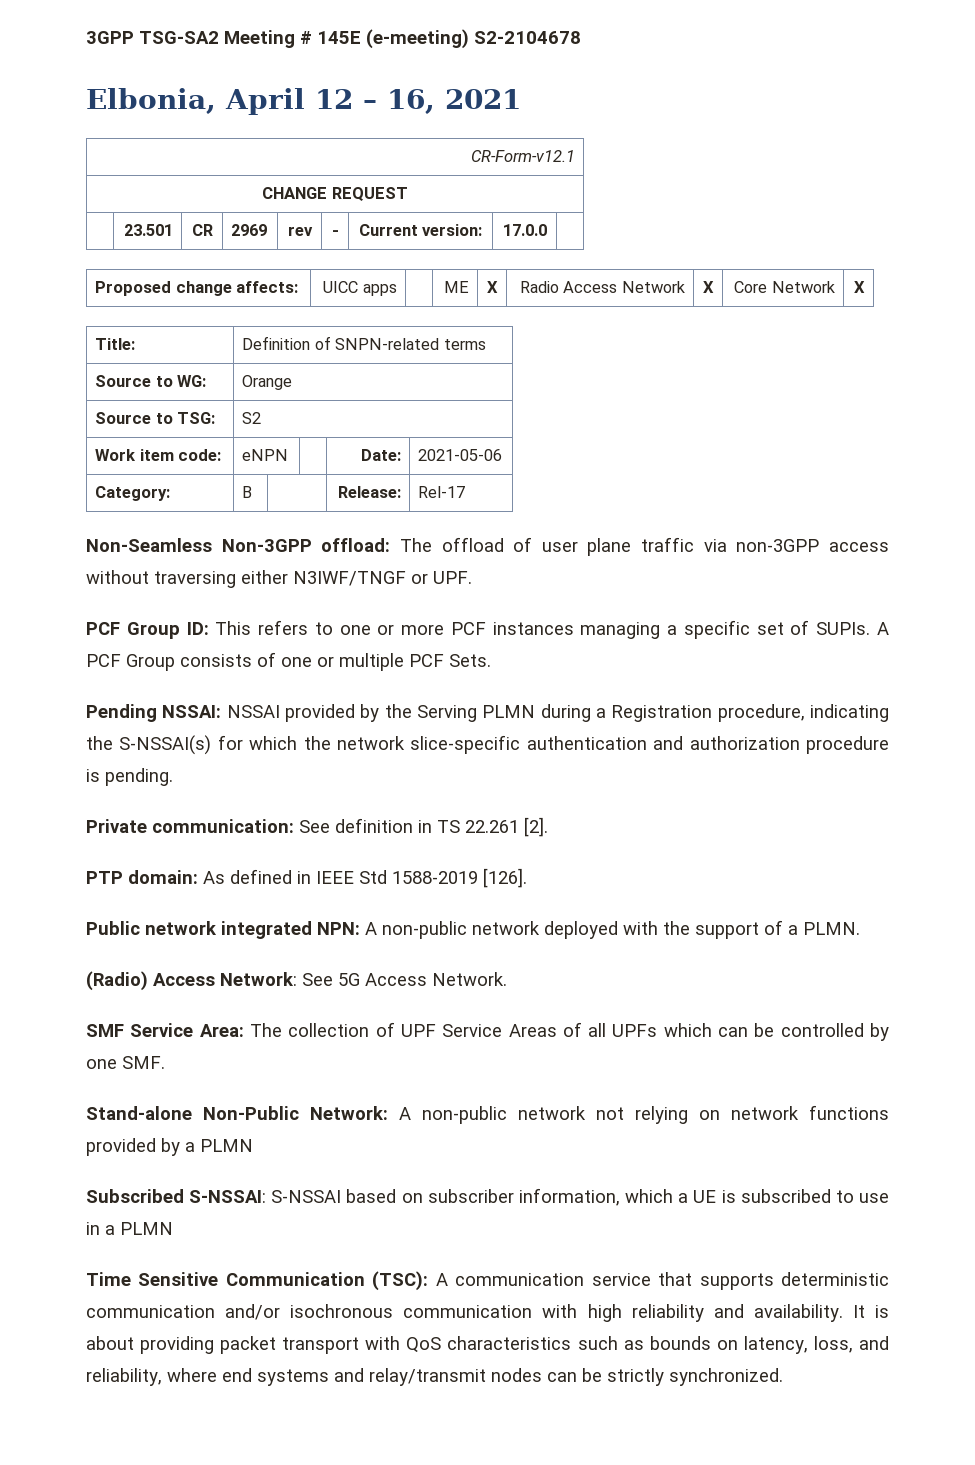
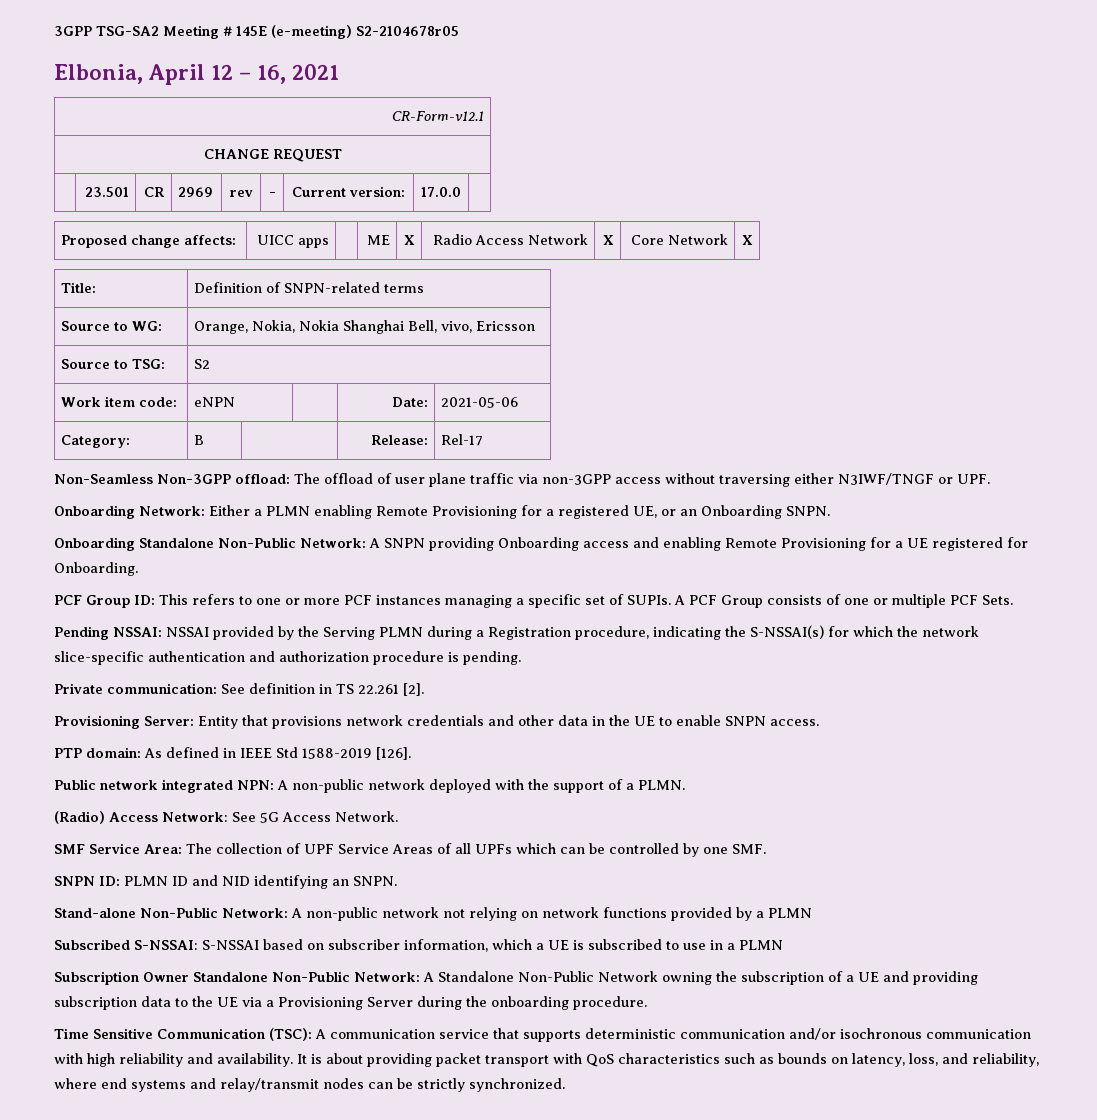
[474,31,581,44] S2-2104678 -> [356,26,459,36] S2-2104678r05
[242,375,293,390] Orange -> [194,320,536,334] Orange, Nokia, Nokia Shanghai Bell, vivo, Ericsson
(472, 577) none -> [54,505,830,519] [54,537,1028,551] [54,562,138,576] // Onboarding Network: Either a PLMN enabling Remote Provisioning for a registered UE, or an Onboarding SNPN. // Onboarding Standalone Non-Public Network: A SNPN providing Onboarding access and enabling Remote Provisioning for a UE registered for Onboarding.
(548, 827) none -> [54,715,819,729] // Provisioning Server: Entity that provisions network credentials and other data in the UE to enable SNPN access.
(165, 1062) none -> [54,875,397,889] // SNPN ID: PLMN ID and NID identifying an SNPN.
(173, 1228) none -> [54,971,978,985] [54,996,647,1010] // Subscription Owner Standalone Non-Public Network: A Standalone Non-Public Network owning the subscription of a UE and providing subscription data to the UE via a Provisioning Server during the onboarding procedure.

